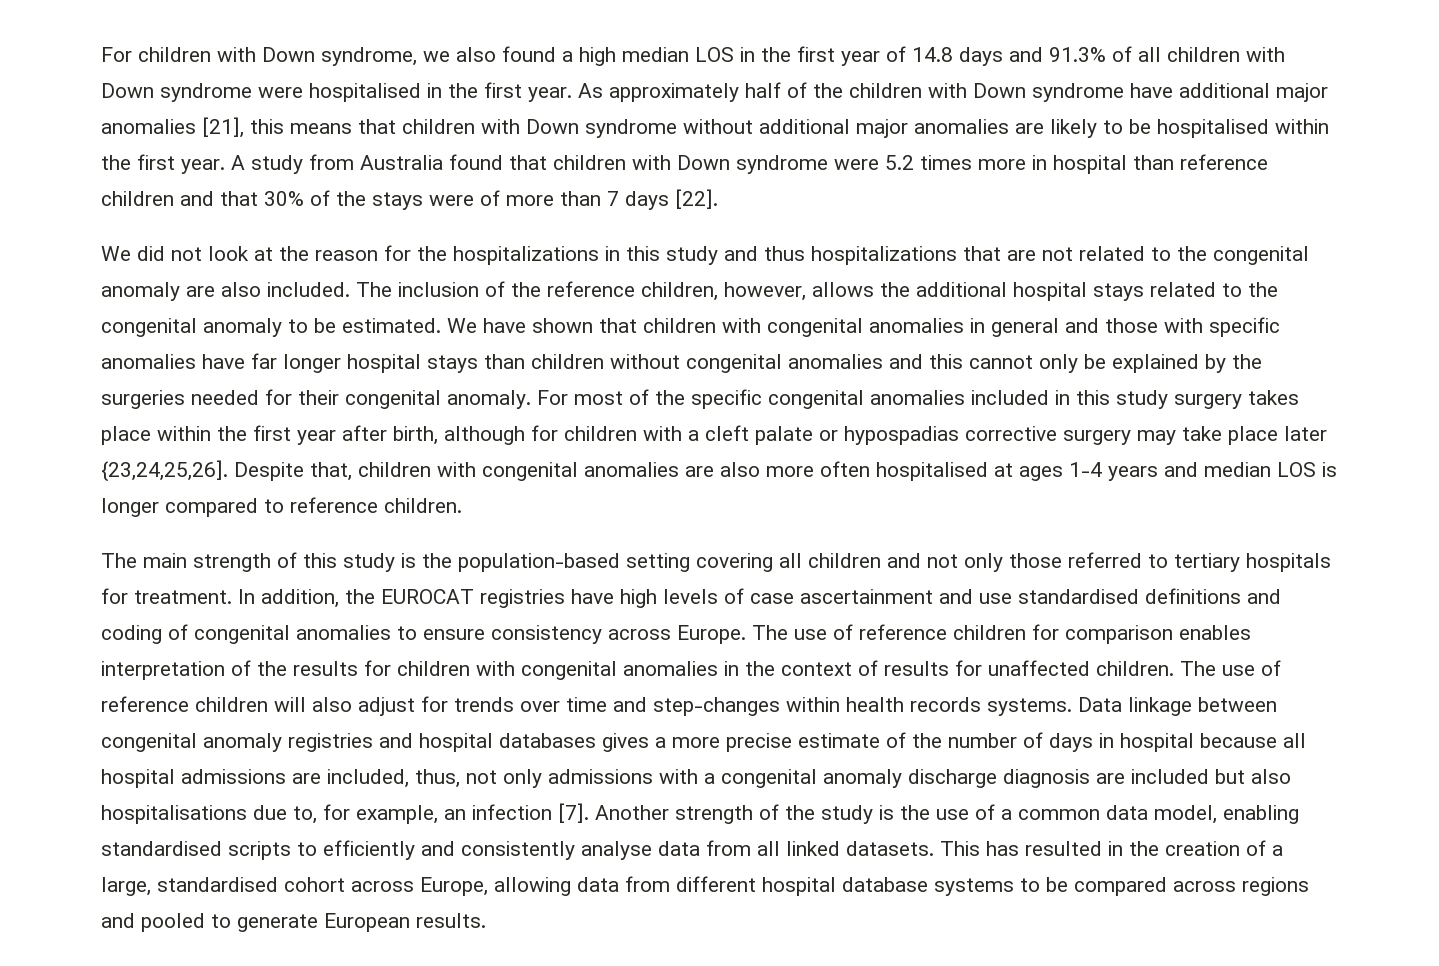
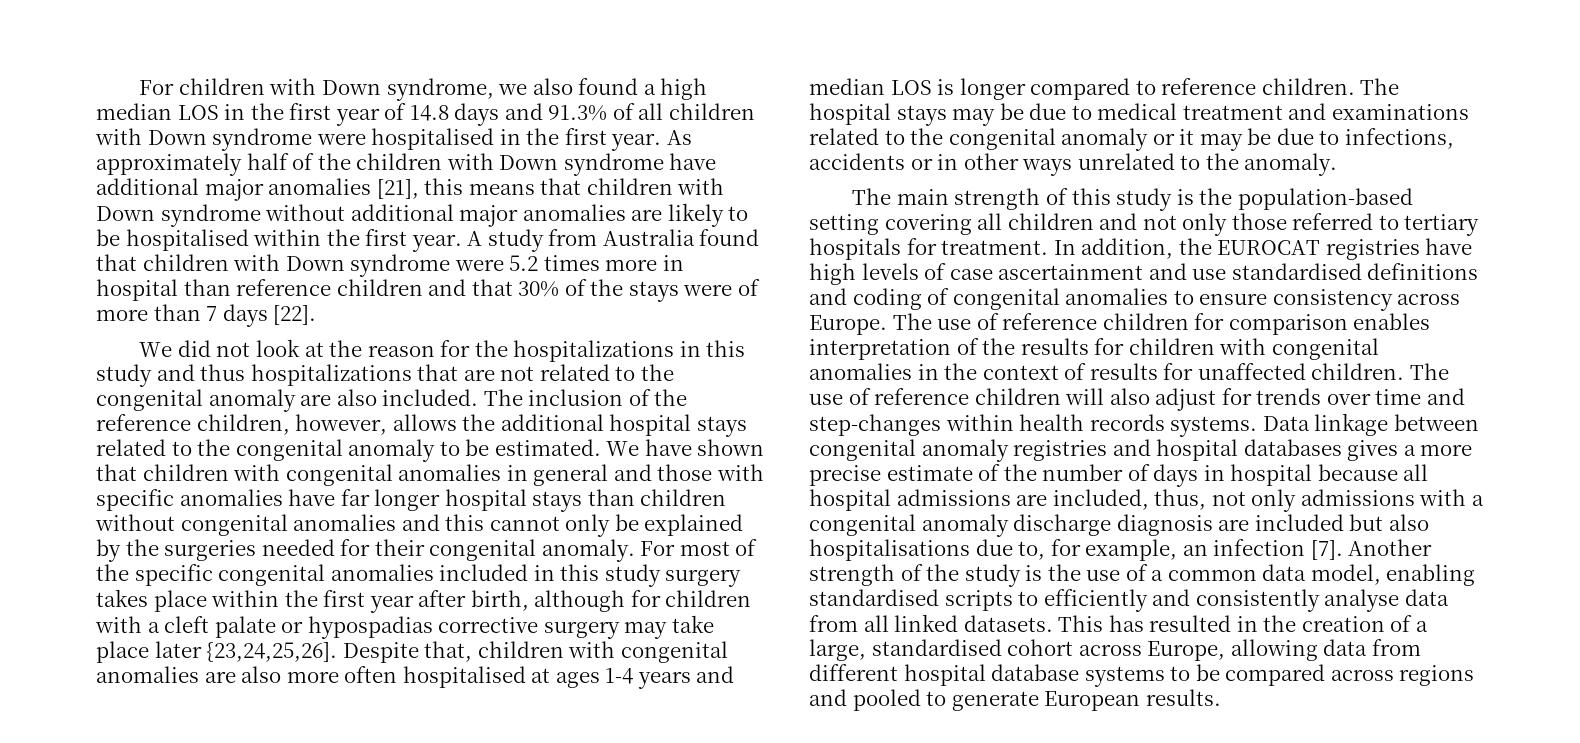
(462, 505) none -> [1360,78,1400,95] [809,103,1469,126] [809,128,1454,151] [809,153,1338,176] The hospital stays may be due to medical treatment and examinations related to the congenital anomaly or it may be due to infections, accidents or in other ways unrelated to the anomaly.

